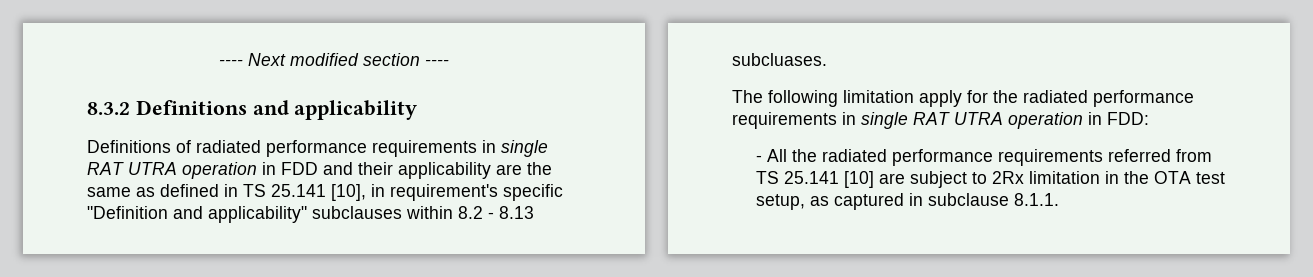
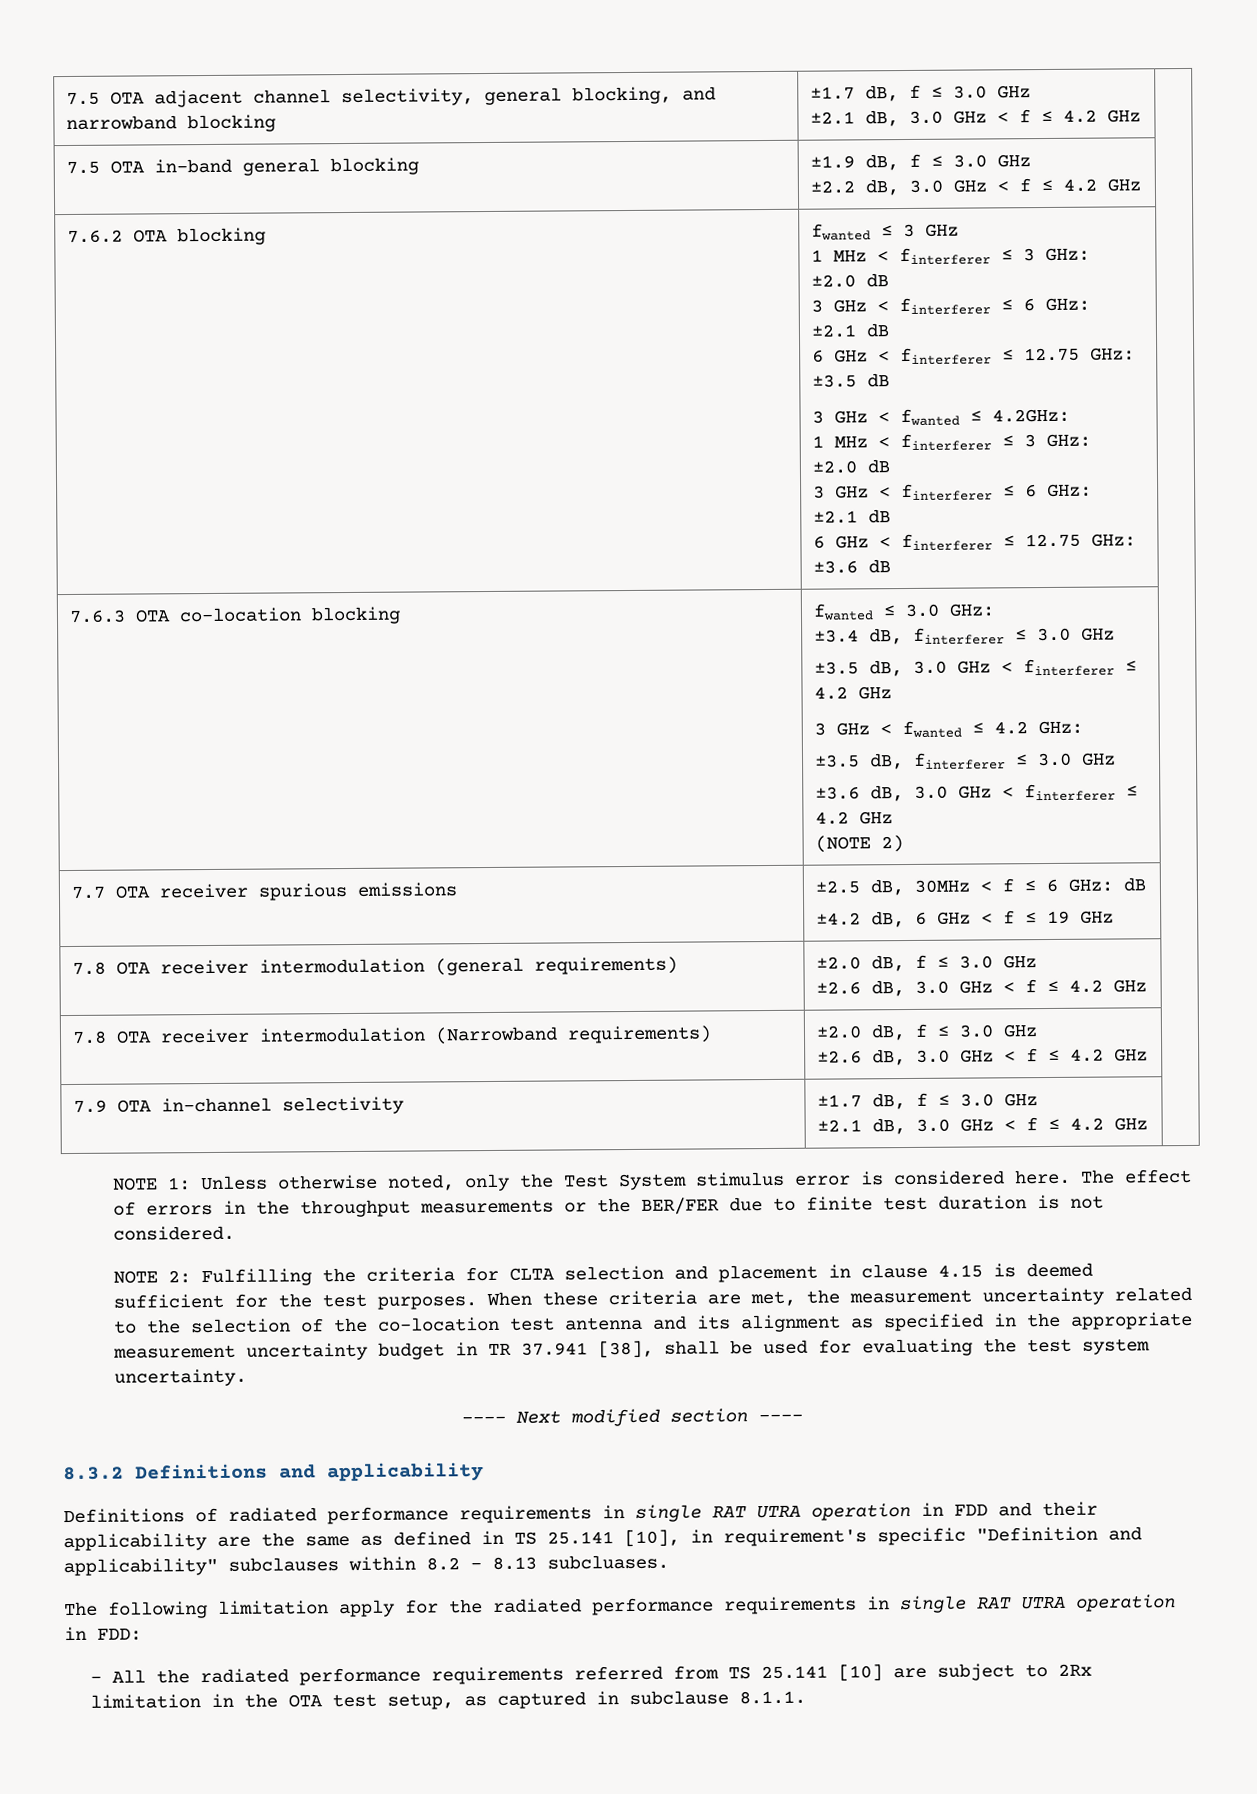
(219, 63) none -> [66,86,717,108] [66,114,277,133] [810,84,1032,102] [810,109,1142,127] [66,157,420,176] [810,153,1032,171] [810,178,1142,196] [67,227,267,246] [811,223,960,241] [811,247,1091,266] [811,273,890,288] [811,297,1091,316] [811,323,891,338] [812,347,1136,366] [812,373,891,388] [812,408,1071,427] [812,433,1092,452] [812,459,891,474] [813,483,1093,502] [813,509,892,524] [813,533,1137,552] [813,559,892,574] [69,606,402,625] [813,603,996,621] [814,627,1116,645] [814,658,1138,677] [814,686,893,700] [814,720,1084,739] [814,752,1117,770] [815,783,1139,802] [815,811,894,825] [815,835,905,853] [71,882,458,901] [815,877,1147,896] [816,910,1115,928] [72,956,679,976] [816,954,1038,972] [816,979,1148,997] [72,1025,713,1045] [816,1023,1039,1041] [817,1048,1149,1066] [73,1096,405,1115] [817,1092,1039,1110] [817,1117,1149,1135] [111,1168,1192,1192] [112,1194,1104,1218] [112,1225,235,1241] [112,1262,1093,1287] [112,1286,1192,1310] [113,1311,1193,1334] [112,1338,1150,1361] [113,1368,247,1387] 7.5 OTA adjacent channel selectivity, general blocking, and narrowband blocking | ±1.7 dB, f ≤ 3.0 GHz // ±2.1 dB, 3.0 GHz < f ≤ 4.2 GHz | // 7.5 OTA in-band general blocking | ±1.9 dB, f ≤ 3.0 GHz // ±2.2 dB, 3.0 GHz < f ≤ 4.2 GHz | // 7.6.2 OTA blocking | fwanted ≤ 3 GHz // 1 MHz < finterferer ≤ 3 GHz: ±2.0 dB // 3 GHz < finterferer ≤ 6 GHz: ±2.1 dB // 6 GHz < finterferer ≤ 12.75 GHz: ±3.5 dB // 3 GHz < fwanted ≤ 4.2GHz: // 1 MHz < finterferer ≤ 3 GHz: ±2.0 dB // 3 GHz < finterferer ≤ 6 GHz: ±2.1 dB // 6 GHz < finterferer ≤ 12.75 GHz: ±3.6 dB | // 7.6.3 OTA co-location blocking | fwanted ≤ 3.0 GHz: // ±3.4 dB, finterferer ≤ 3.0 GHz // ±3.5 dB, 3.0 GHz < finterferer ≤ 4.2 GHz // 3 GHz < fwanted ≤ 4.2 GHz: // ±3.5 dB, finterferer ≤ 3.0 GHz // ±3.6 dB, 3.0 GHz < finterferer ≤ 4.2 GHz // (NOTE 2) | // 7.7 OTA receiver spurious emissions | ±2.5 dB, 30MHz < f ≤ 6 GHz: dB // ±4.2 dB, 6 GHz < f ≤ 19 GHz | // 7.8 OTA receiver intermodulation (general requirements) | ±2.0 dB, f ≤ 3.0 GHz // ±2.6 dB, 3.0 GHz < f ≤ 4.2 GHz | // 7.8 OTA receiver intermodulation (Narrowband requirements) | ±2.0 dB, f ≤ 3.0 GHz // ±2.6 dB, 3.0 GHz < f ≤ 4.2 GHz | // 7.9 OTA in-channel selectivity | ±1.7 dB, f ≤ 3.0 GHz // ±2.1 dB, 3.0 GHz < f ≤ 4.2 GHz | // NOTE 1: Unless otherwise noted, only the Test System stimulus error is considered here. The effect of errors in the throughput measurements or the BER/FER due to finite test duration is not considered. // NOTE 2: Fulfilling the criteria for CLTA selection and placement in clause 4.15 is deemed sufficient for the test purposes. When these criteria are met, the measurement uncertainty related to the selection of the co-location test antenna and its alignment as specified in the appropriate measurement uncertainty budget in TR 37.941 [38], shall be used for evaluating the test system uncertainty. //

